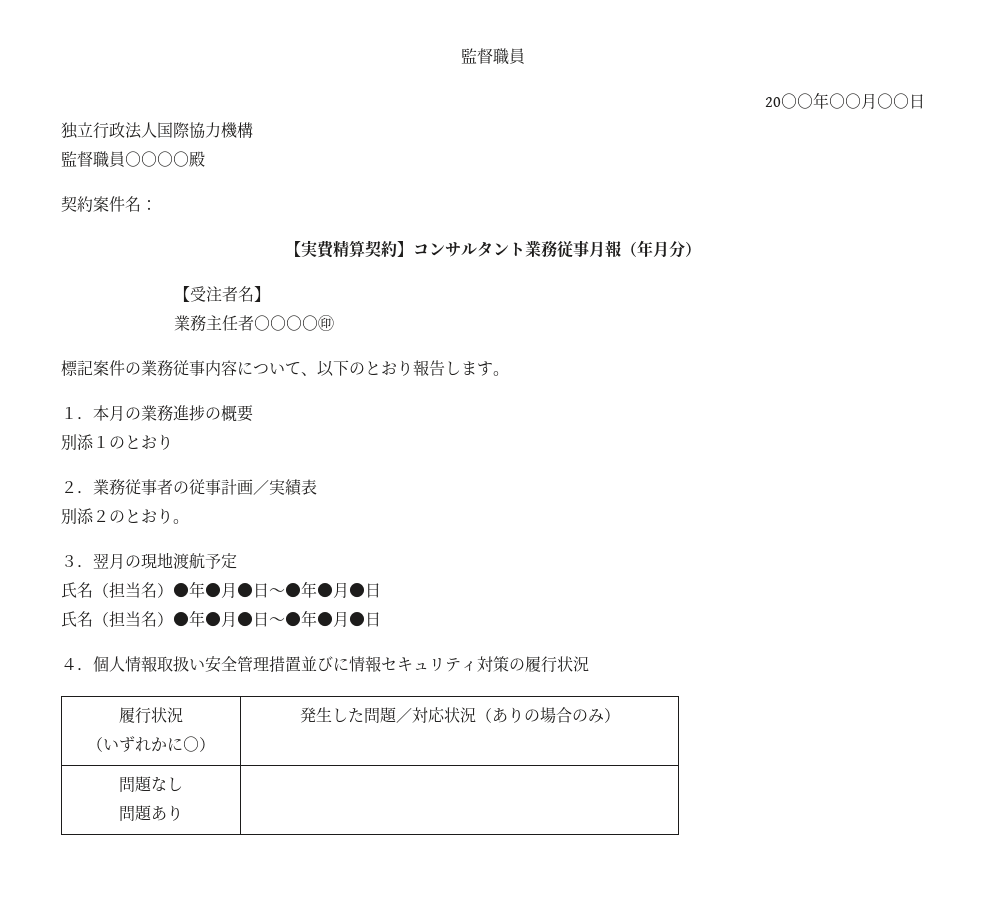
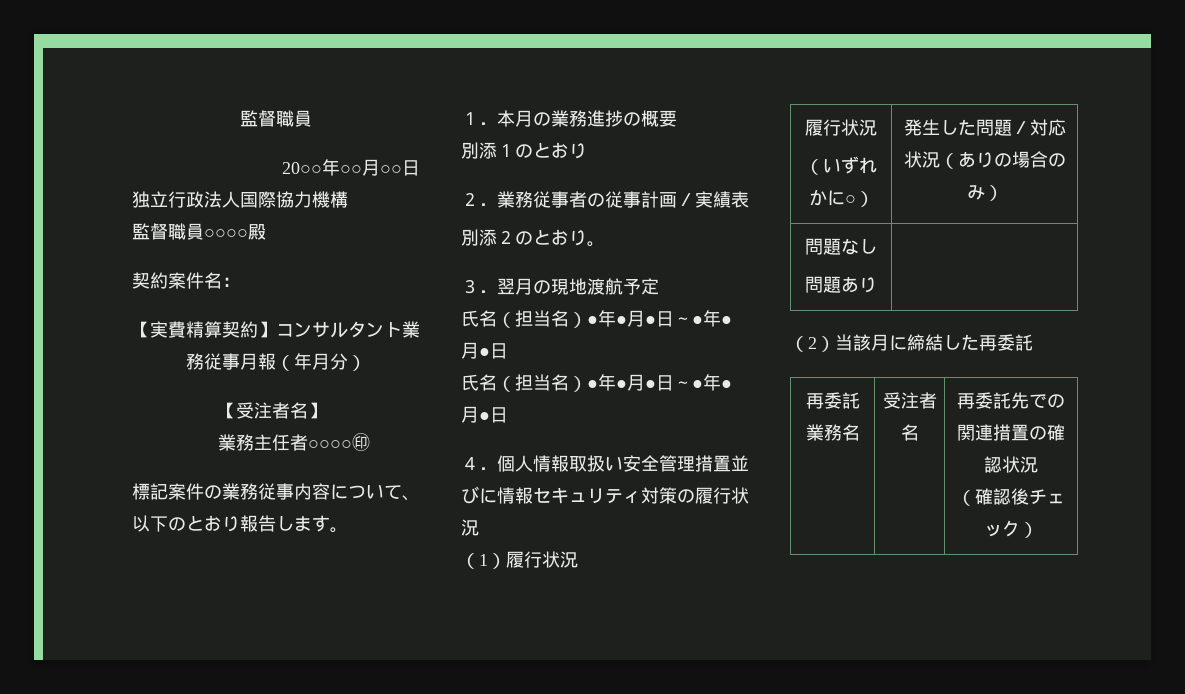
(589, 664) none -> [461,551,578,569] // （1）履行状況
(183, 813) none -> [790,334,1033,352] [805,392,860,409] [805,424,860,441] [882,392,937,409] [900,424,919,441] [957,392,1065,409] [957,424,1065,441] [984,456,1038,473] [957,488,1065,506] [984,520,1038,538] // （2）当該月に締結した再委託 // 再委託業務名 | 受注者名 | 再委託先での関連措置の確認状況 // （確認後チェック）

